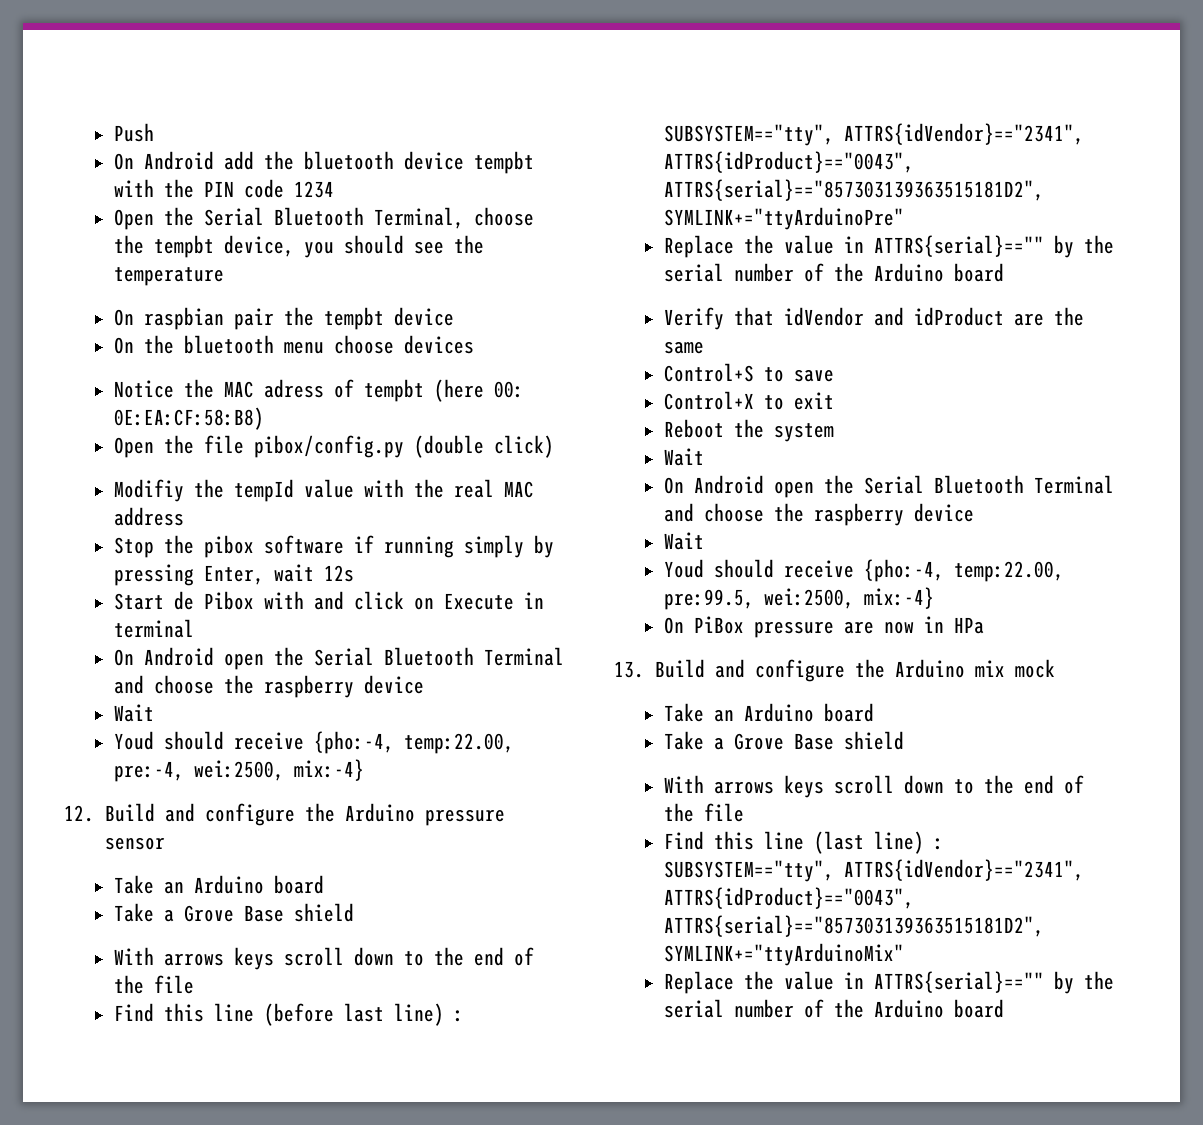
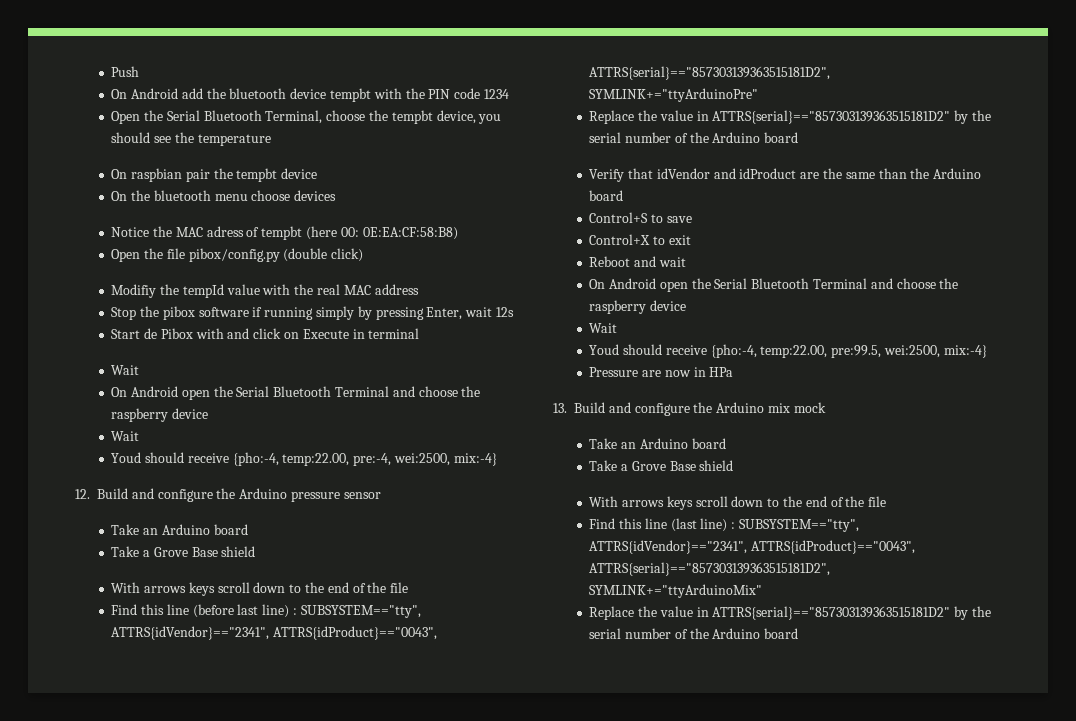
(195, 628) none -> [111,365,140,375] // Wait
[874,235,1045,257] ATTRS{serial}=="" -> [712,110,951,124] ATTRS{serial}=="857303139363515181D2"
(705, 347) none -> [878,168,982,179] [589,190,624,201] than the Arduino board
[734,419,835,442] [664,448,705,466] the system // Wait -> [634,256,686,267] and wait
[664,616,835,638] On PiBox pressure -> [589,367,639,377] Pressure
[874,971,1045,993] ATTRS{serial}=="" -> [712,606,951,620] ATTRS{serial}=="857303139363515181D2"

